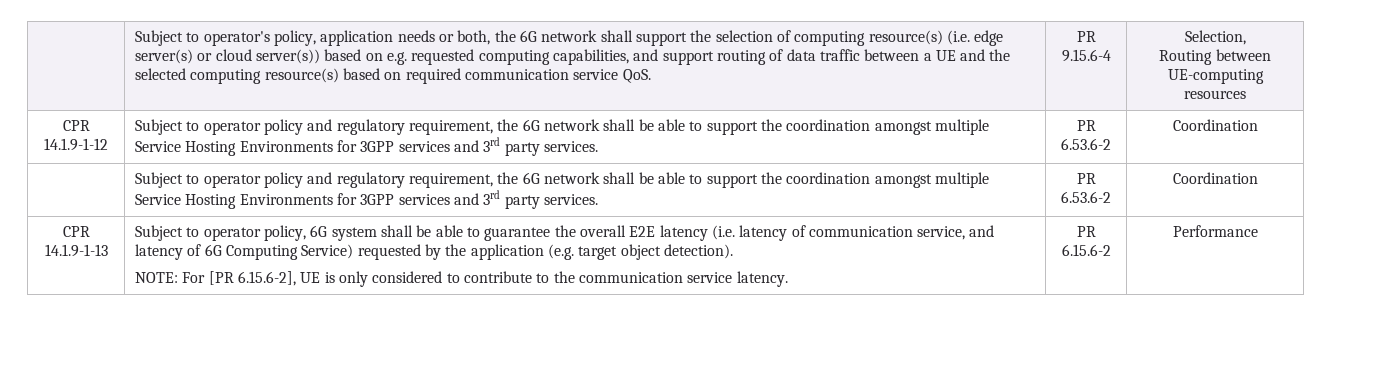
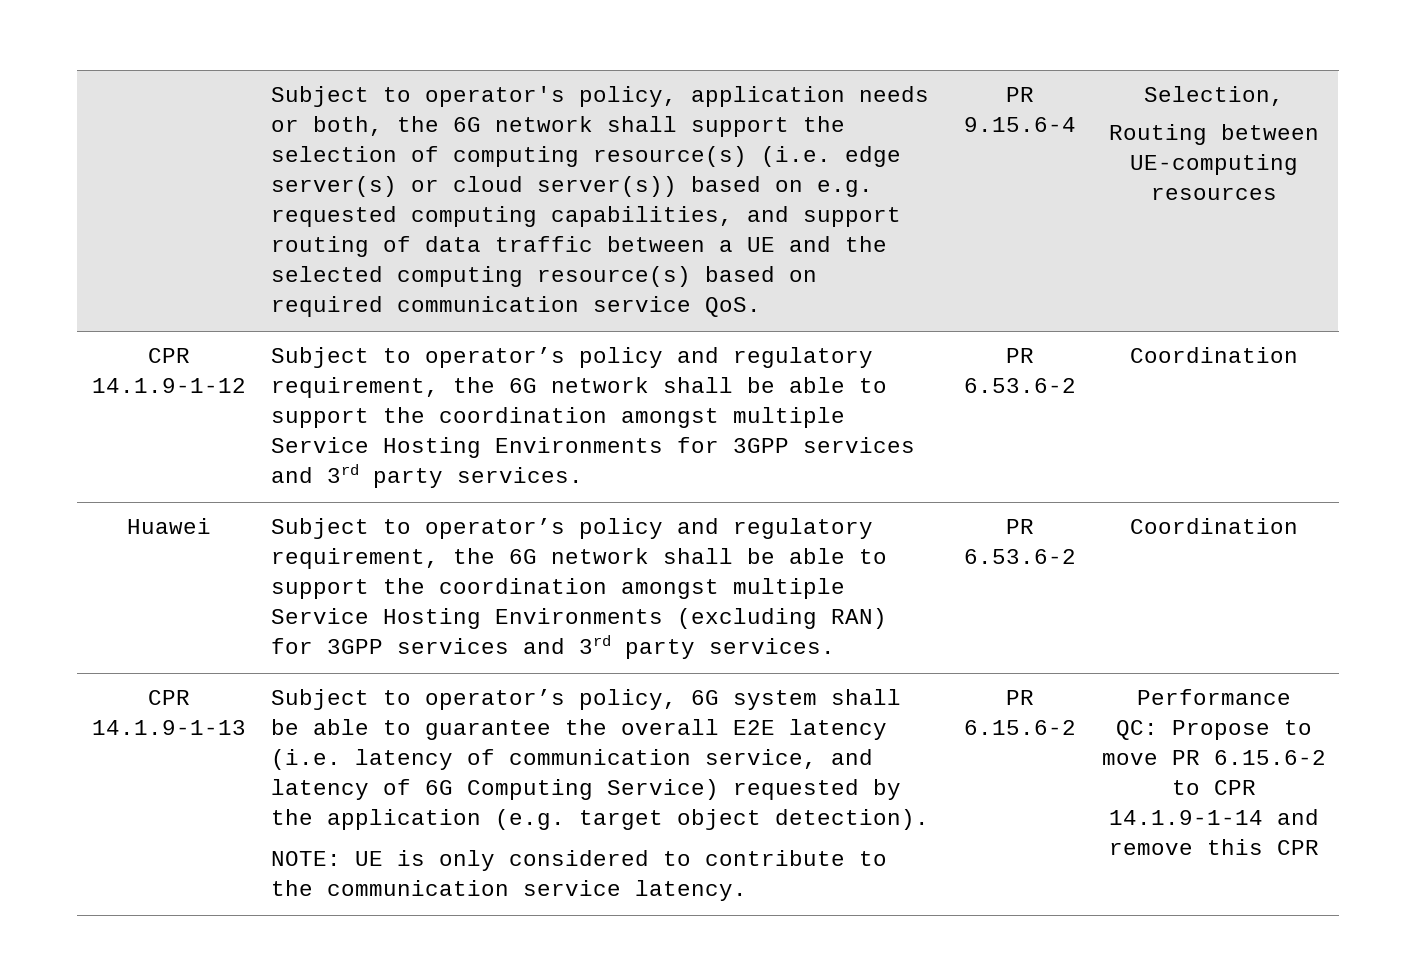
[203,121,261,135] operator -> [425,347,566,368] operator’s
[135,172,261,188] | Subject to operator -> [126,518,211,534] [271,518,566,539] Huawei | Subject to operator’s
(333, 199) none -> [677,608,888,629] (excluding RAN)
[203,227,261,241] operator -> [425,689,566,710] operator’s
[182,271,297,286] For [PR 6.15.6-2], -> (342, 858) none
(1258, 231) none -> [1116,720,1312,740] [1102,750,1326,765] [1172,780,1256,795] [1109,809,1319,825] [1109,839,1319,855] // QC: Propose to move PR 6.15.6-2 to CPR 14.1.9-1-14 and remove this CPR

